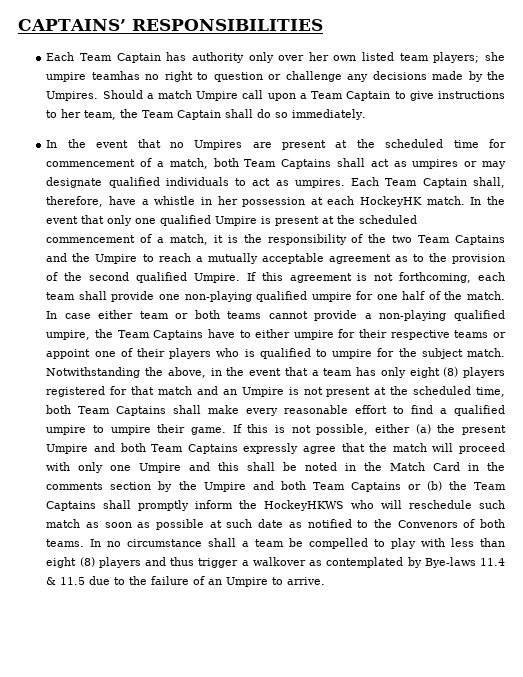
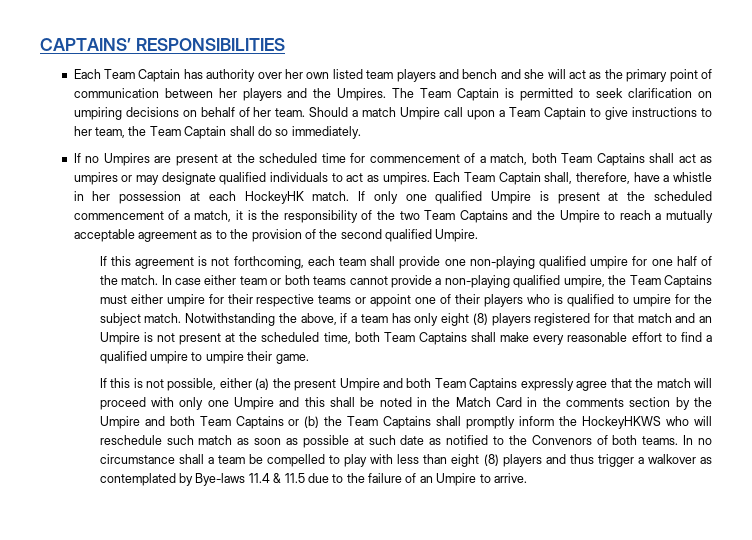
[248,52,274,63] only -> (256, 75) none
[433,52,505,63] [46,71,505,82] [46,91,99,101] players; she umpire teamhas no right to question or challenge any decisions made by the Umpires. -> [396,69,712,82] [73,88,712,101] [73,107,306,120] players and bench and she will act as the primary point of communication between her players and the Umpires. The Team Captain is permitted to seek clarification on umpiring decisions on behalf of her team.
[46,139,161,148] In the event that -> [73,153,81,163] If
[470,196,505,205] [46,215,105,224] In the event that -> [358,191,366,201] If
(240, 278) none -> (479, 235) //
[207,329,251,338] have to -> [99,295,127,304] must
[210,367,308,376] in the event that -> [340,313,348,323] if
(227, 431) none -> (309, 359) //

